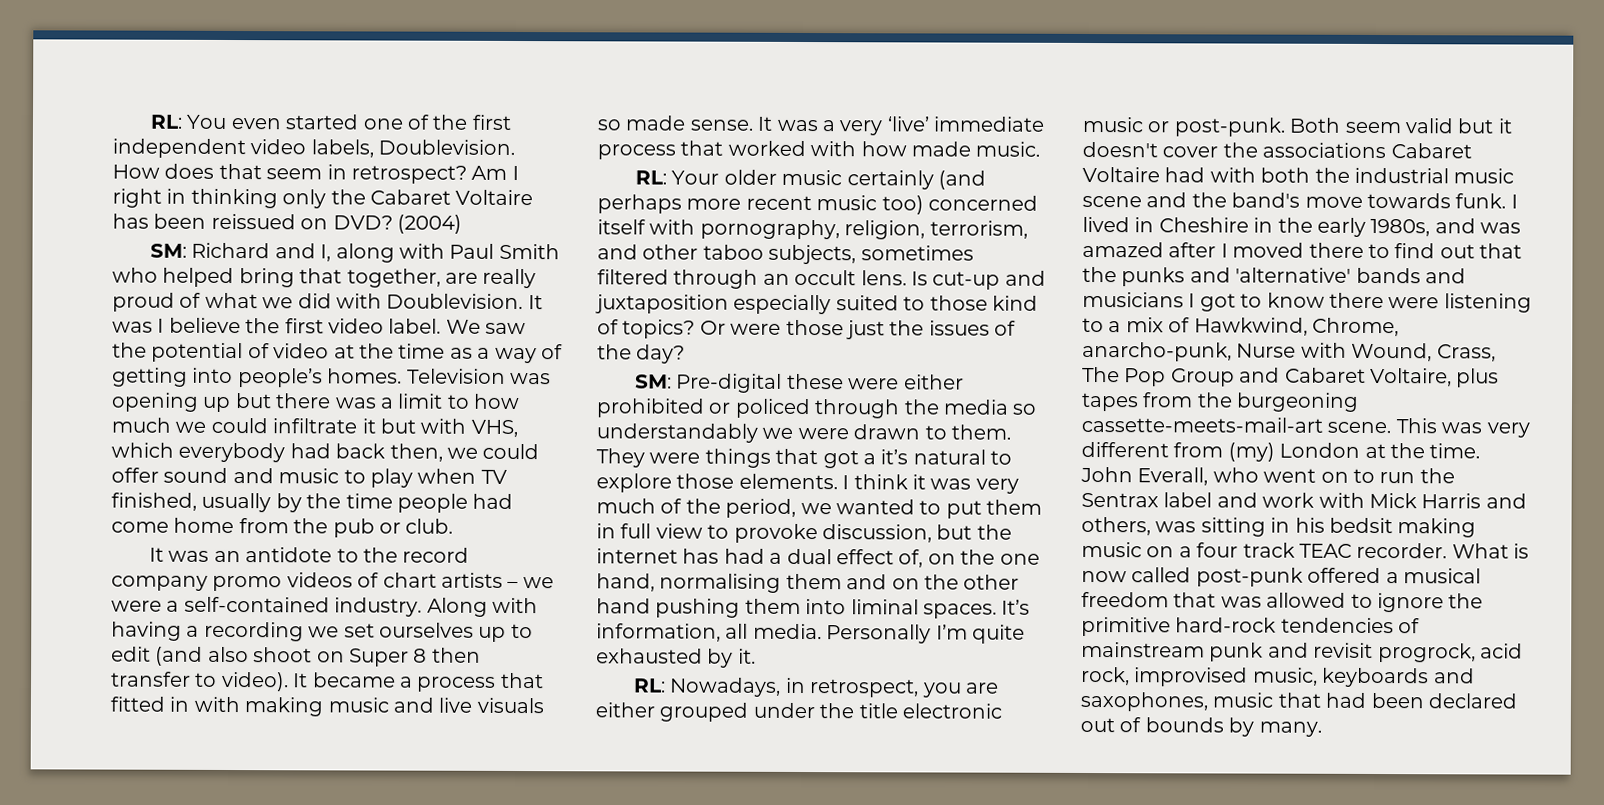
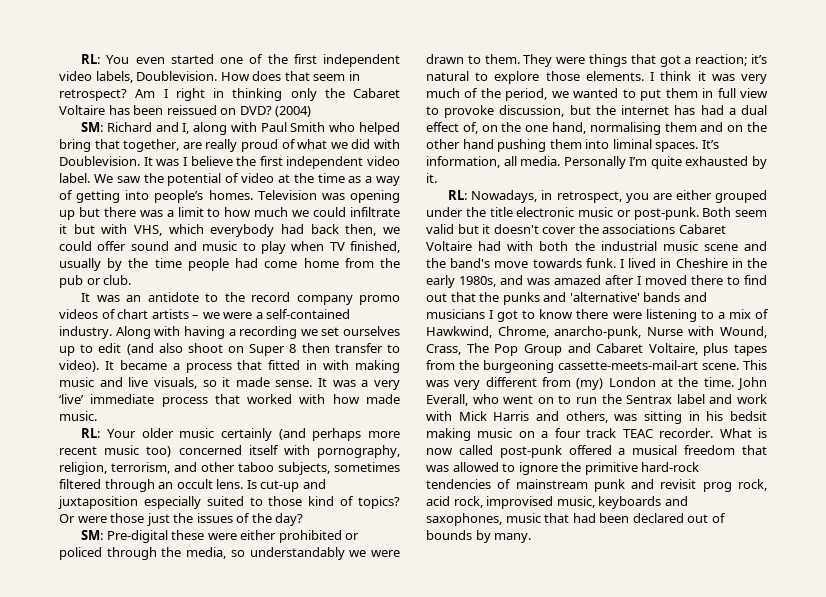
(324, 326) none -> [286,156,364,169] independent
[476,697,544,714] [597,119,621,131] visuals so -> [153,377,231,389] visuals, so it
[943,399,1009,415] media -> [186,547,227,559] media,
(876, 459) none -> [695,54,748,66] reaction;
[1377,643,1476,663] progrock, -> [702,479,767,492] prog rock,

